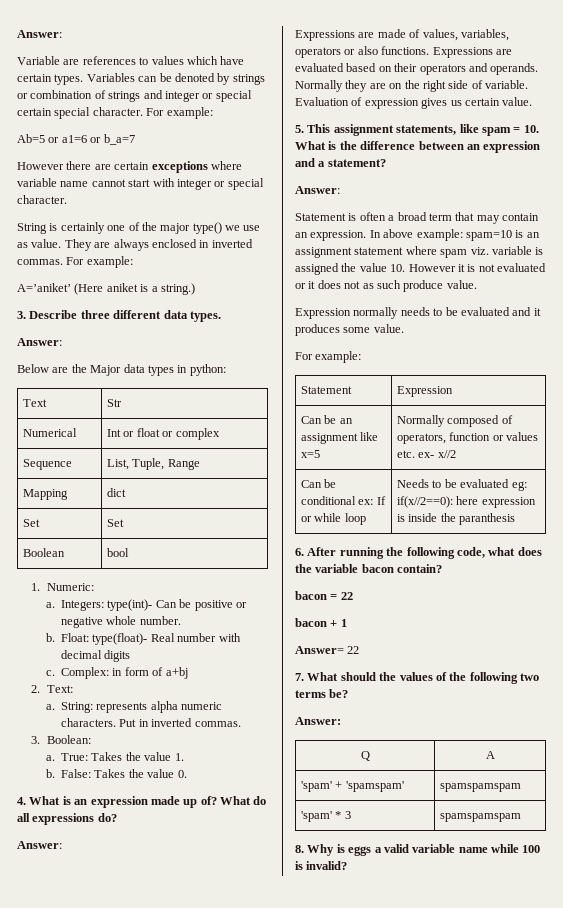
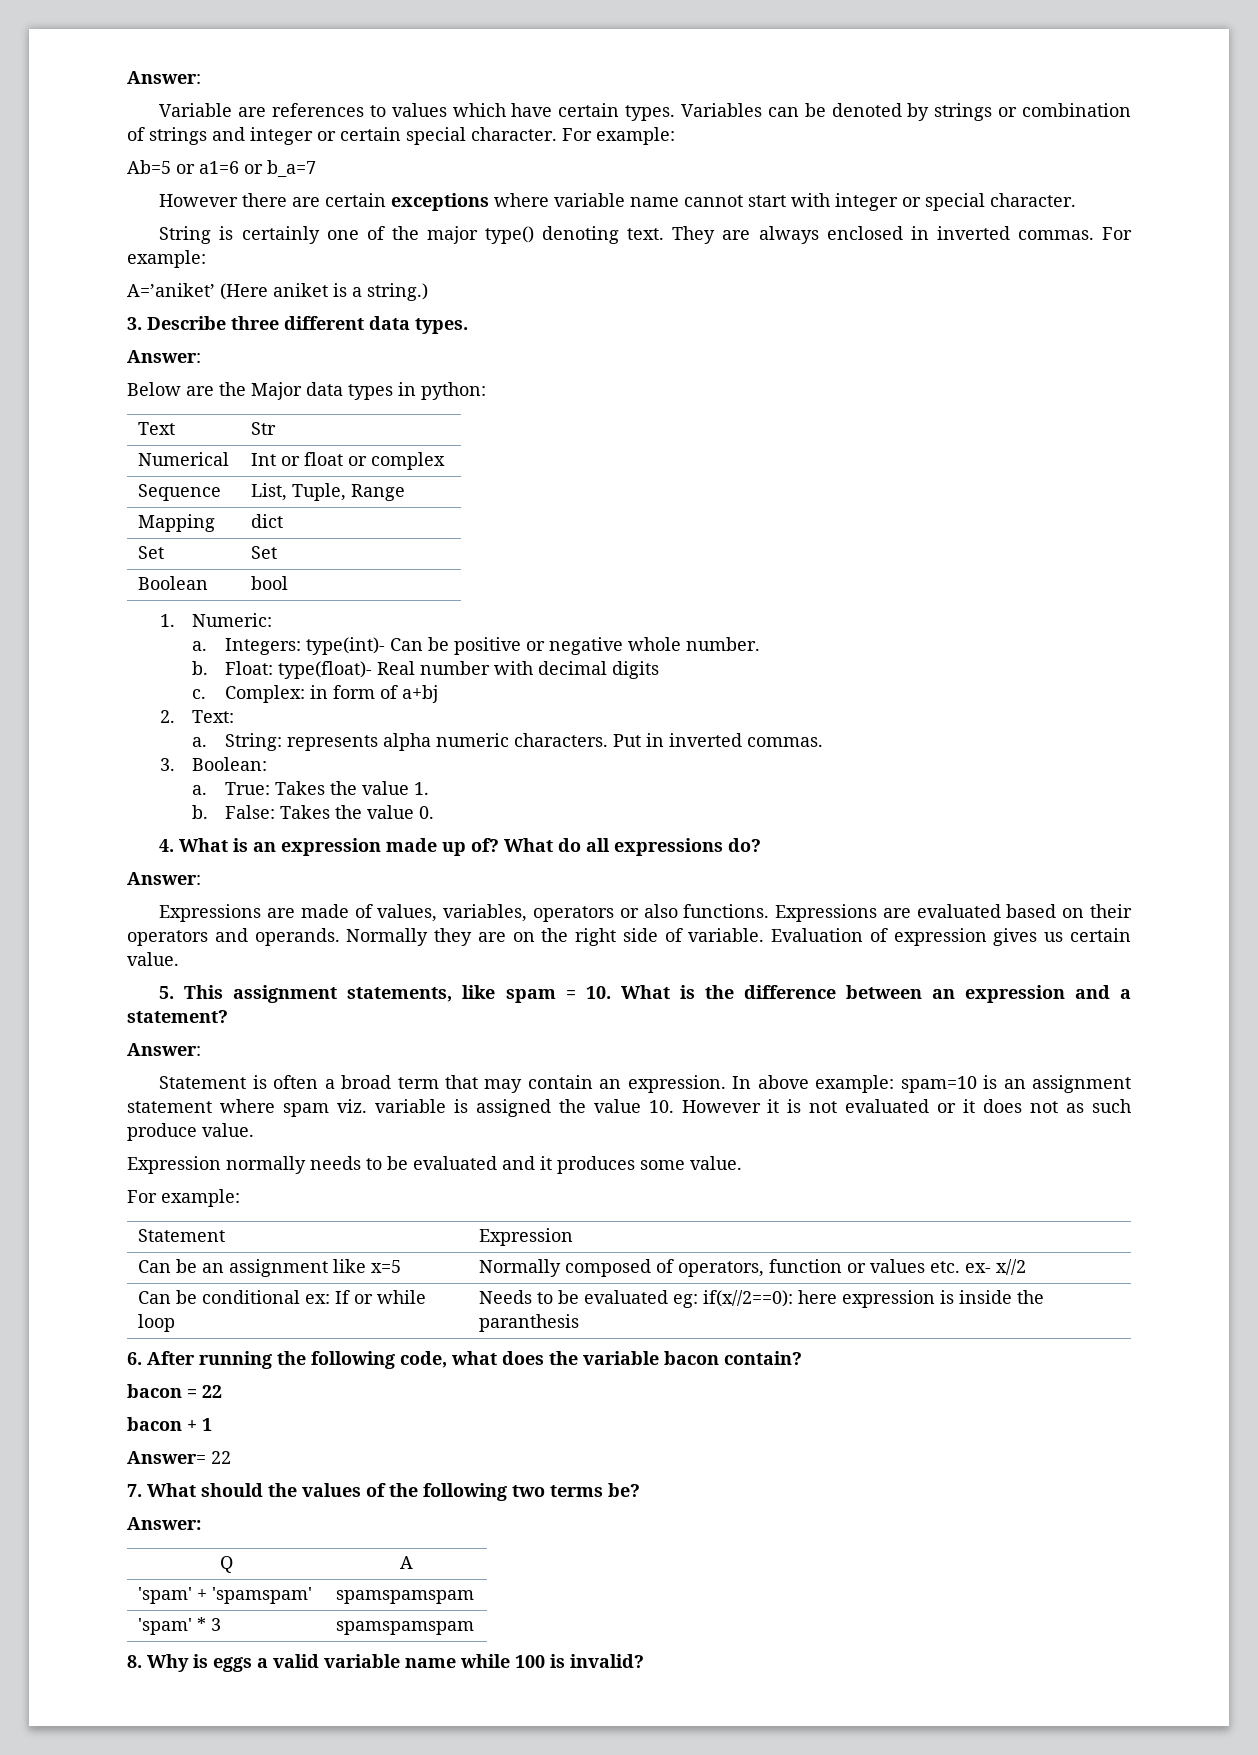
[215,90,252,102] special -> (336, 136) none
[225,225,261,231] [17,239,62,248] we use as value. -> [542,226,665,244] denoting text.

